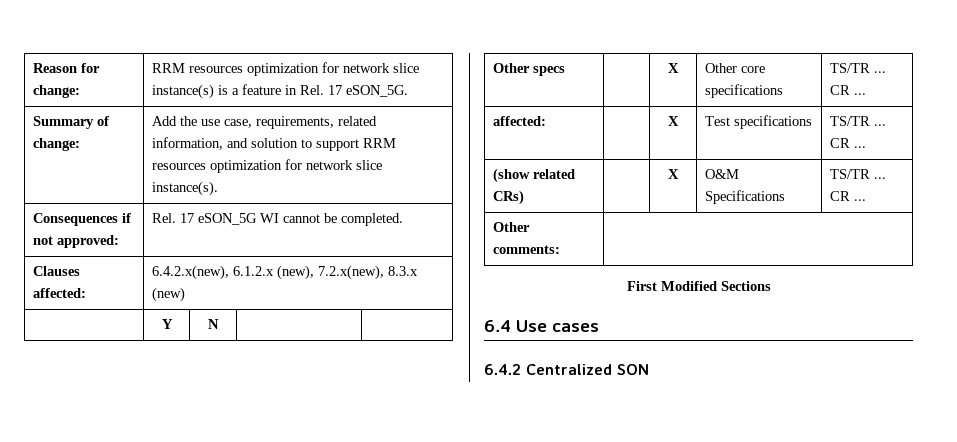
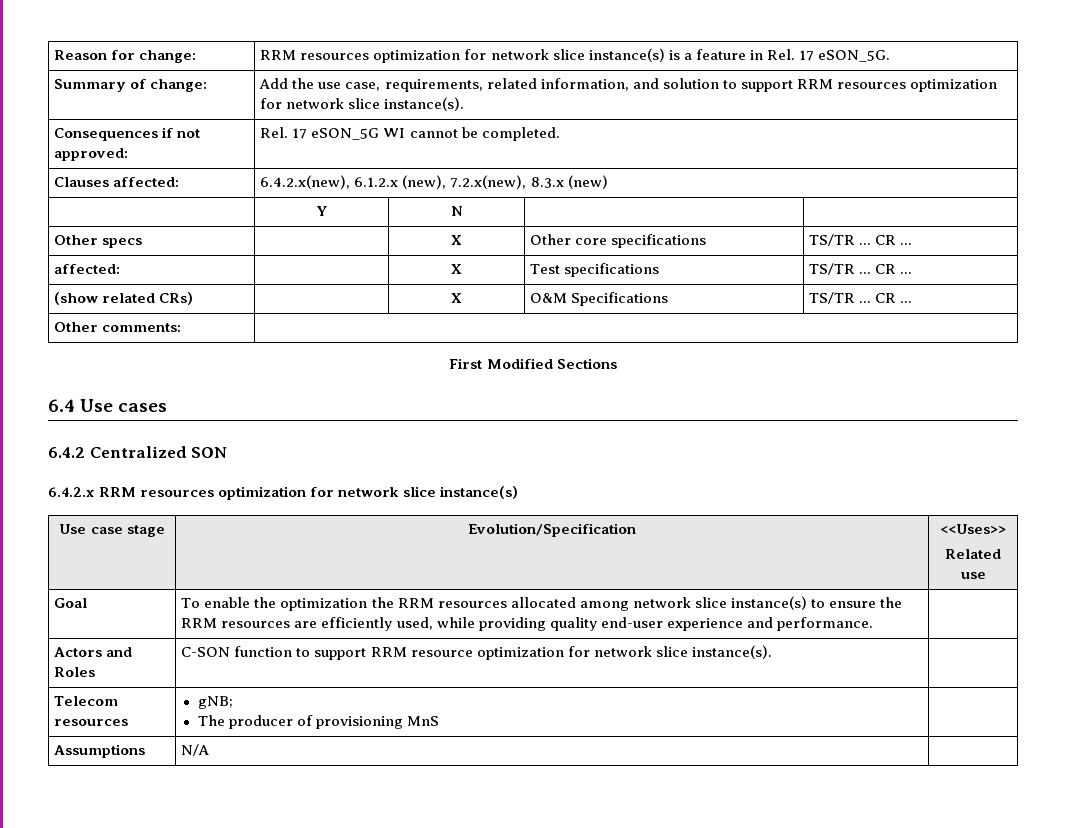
(649, 369) none -> [48,486,519,500] [59,524,165,537] [468,523,636,537] [940,524,1006,534] [945,549,1001,559] [960,572,986,579] [54,598,88,608] [181,596,903,611] [181,617,873,631] [54,647,133,657] [54,667,96,677] [181,645,772,660] [54,696,119,706] [54,719,129,726] [197,696,233,709] [197,715,440,729] [54,744,146,758] [181,744,210,756] // 6.4.2.x RRM resources optimization for network slice instance(s) // Use case stage | Evolution/Specification | <<Uses>> // Related use // Goal | To enable the optimization the RRM resources allocated among network slice instance(s) to ensure the RRM resources are efficiently used, while providing quality end-user experience and performance. | // Actors and Roles | C-SON function to support RRM resource optimization for network slice instance(s). | // Telecom resources | gNB; // The producer of provisioning MnS | // Assumptions | N/A |

